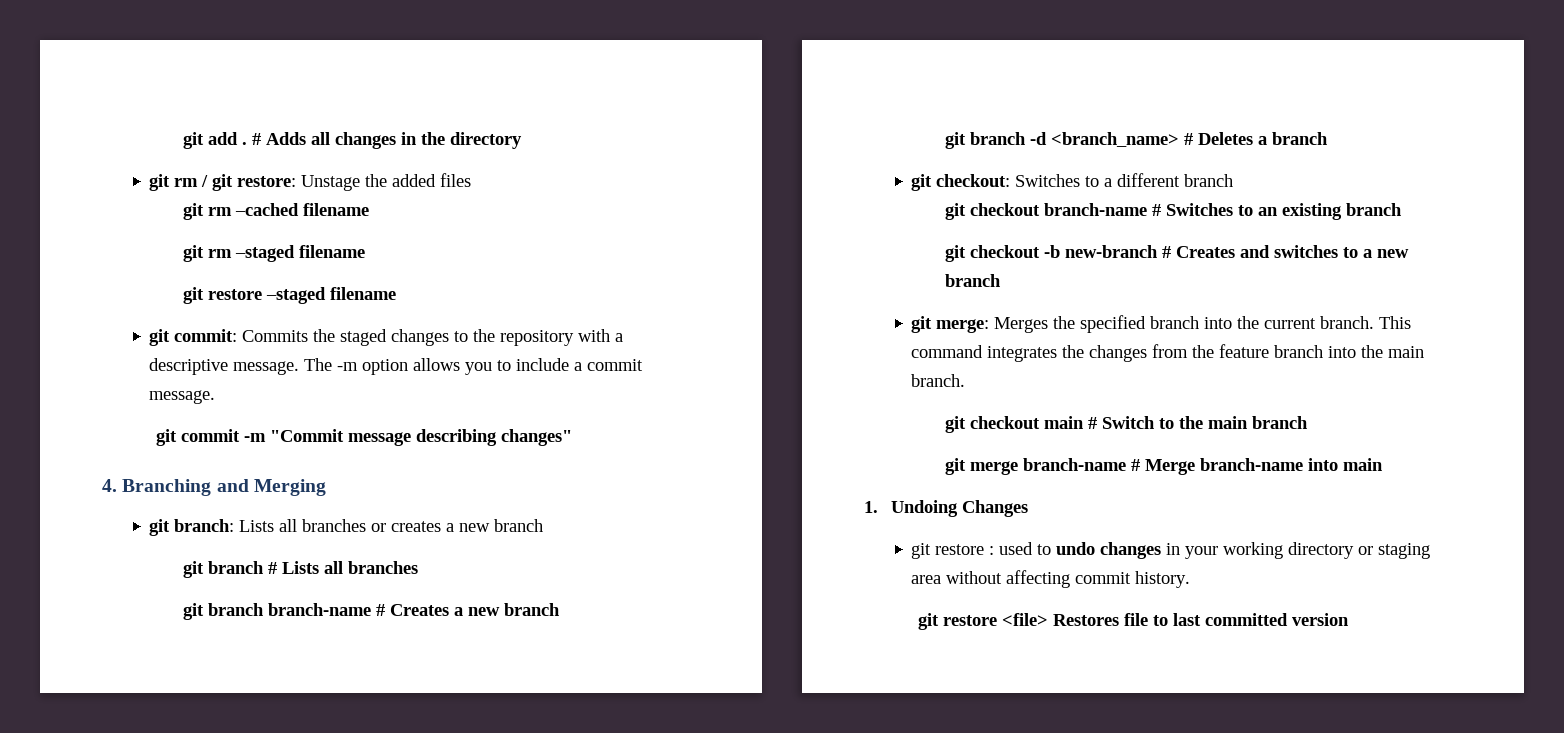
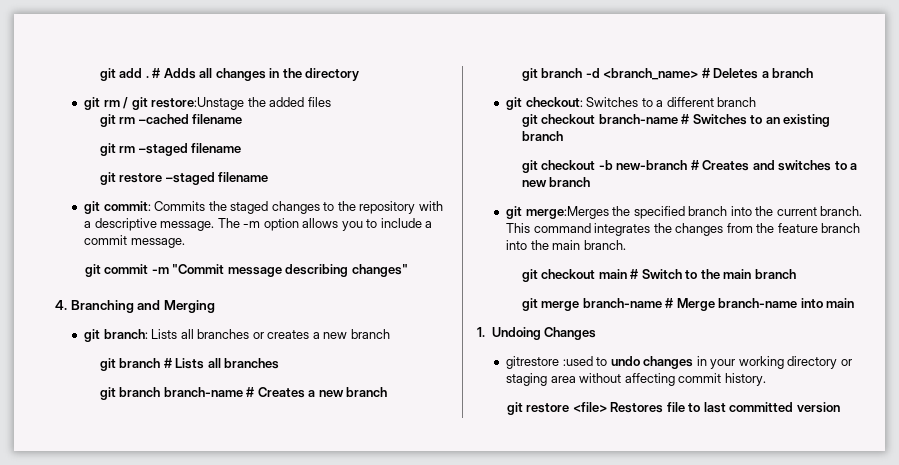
[237,175,361,191] restore: Unstage -> [151,97,245,110] restore:Unstage
[936,317,1049,333] merge: Merges -> [525,206,609,219] merge:Merges
[911,542,1034,559] git restore : used -> [506,356,593,369] gitrestore :used

